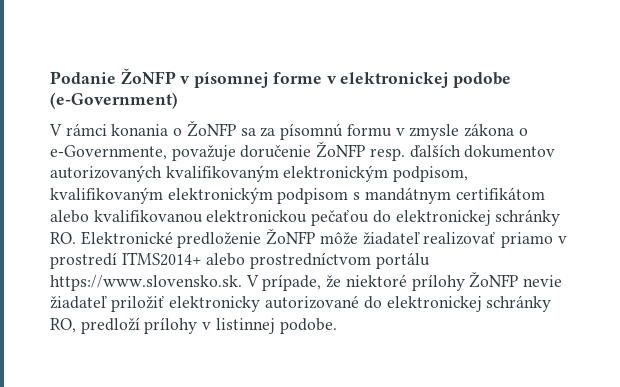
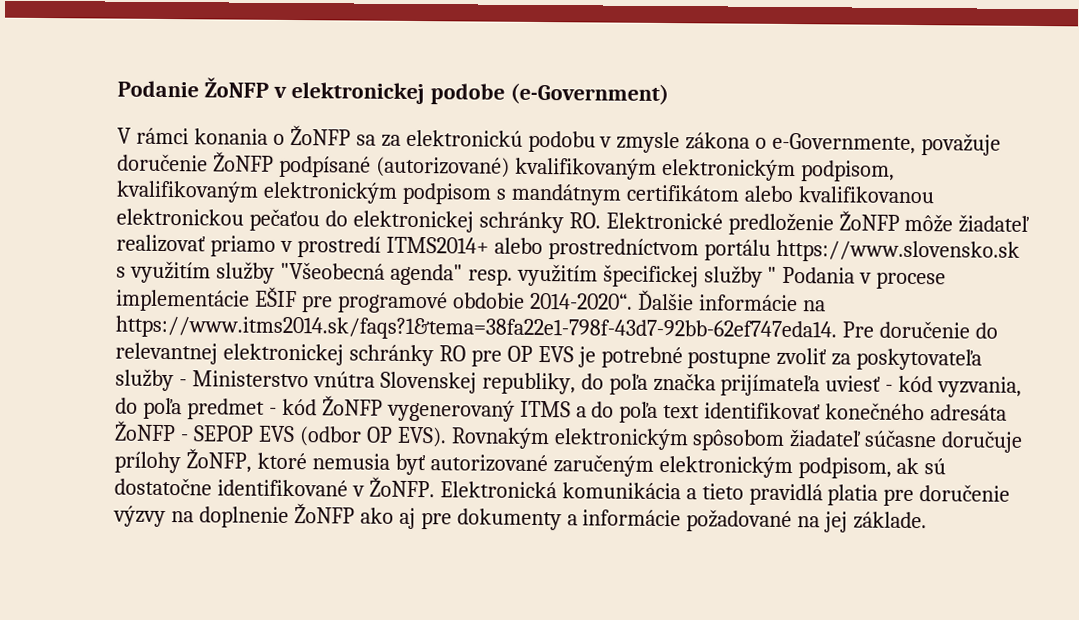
[194,71,337,88] písomnej forme v -> (287, 92) none
[280,123,392,140] písomnú formu -> [405,129,596,153] elektronickú podobu
[369,144,556,161] [50,165,162,182] resp. ďalších dokumentov autorizovaných -> [278,155,510,178] podpísané (autorizované)
[50,272,563,291] [50,295,552,312] [50,317,337,334] https://www.slovensko.sk. V prípade, že niektoré prílohy ŽoNFP nevie žiadateľ priložiť elektronicky autorizované do elektronickej schránky RO, predloží prílohy v listinnej podobe. -> [775,239,1020,263] [116,260,947,290] [115,286,826,314] [115,315,998,343] [115,342,983,371] [115,368,1023,398] [115,395,1008,423] [114,420,1024,453] [114,448,947,479] [114,476,1011,507] [113,503,928,533] https://www.slovensko.sk s využitím služby "Všeobecná agenda" resp. využitím špecifickej služby " Podania v procese implementácie EŠIF pre programové obdobie 2014-2020“. Ďalšie informácie na https://www.itms2014.sk/faqs?1&tema=38fa22e1-798f-43d7-92bb-62ef747eda14. Pre doručenie do relevantnej elektronickej schránky RO pre OP EVS je potrebné postupne zvoliť za poskytovateľa služby - Ministerstvo vnútra Slovenskej republiky, do poľa značka prijímateľa uviesť - kód vyzvania, do poľa predmet - kód ŽoNFP vygenerovaný ITMS a do poľa text identifikovať konečného adresáta ŽoNFP - SEPOP EVS (odbor OP EVS). Rovnakým elektronickým spôsobom žiadateľ súčasne doručuje prílohy ŽoNFP, ktoré nemusia byť autorizované zaručeným elektronickým podpisom, ak sú dostatočne identifikované v ŽoNFP. Elektronická komunikácia a tieto pravidlá platia pre doručenie výzvy na doplnenie ŽoNFP ako aj pre dokumenty a informácie požadované na jej základe.

